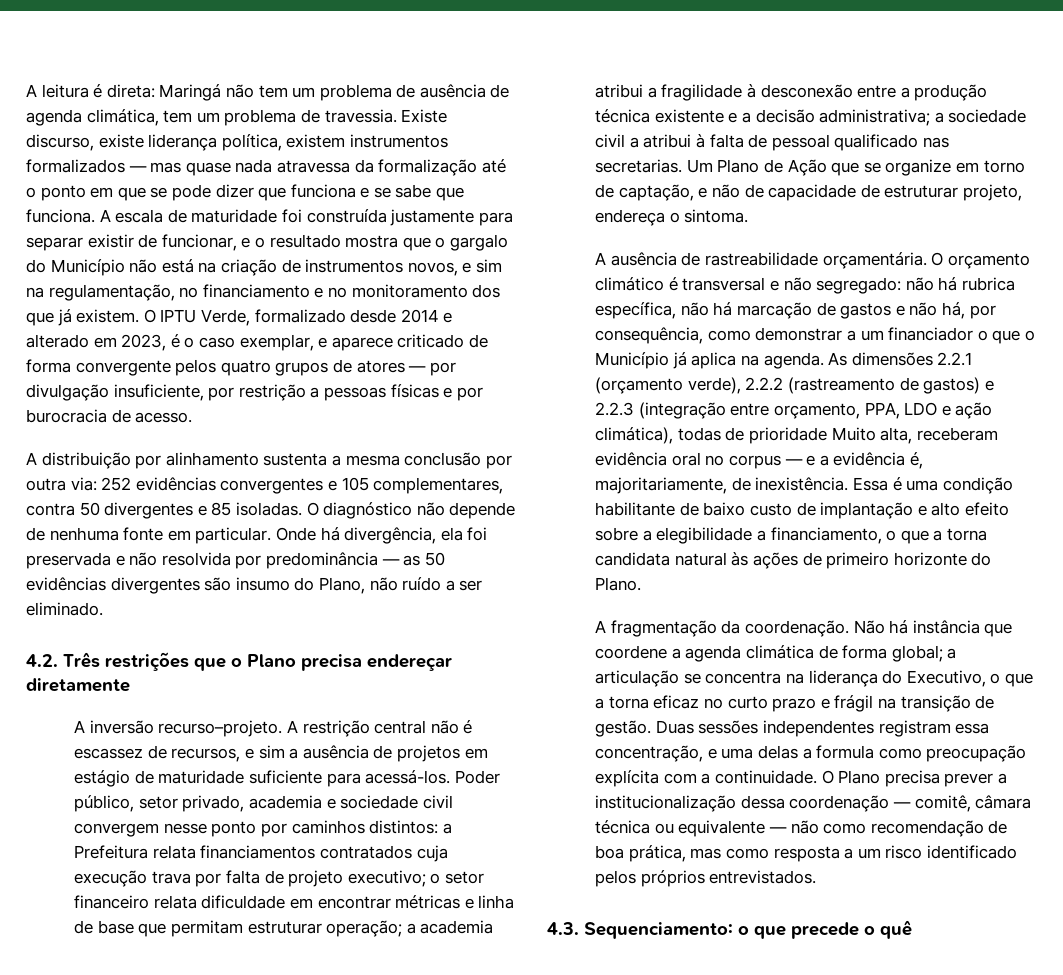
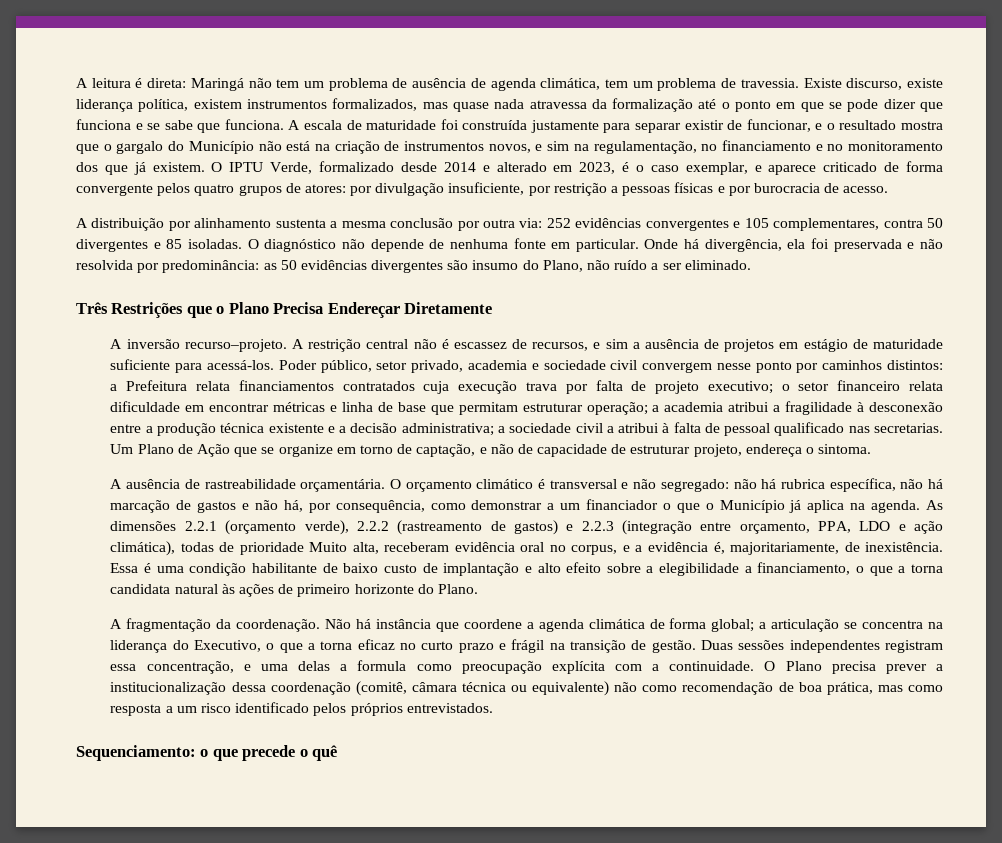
[26,159,147,173] formalizados — -> [332,98,418,111] formalizados,
[356,360,427,373] atores — -> [304,184,346,193] atores:
[265,552,400,569] predominância — -> [162,260,260,273] predominância:
[26,652,452,671] [26,678,130,692] 4.2. Três restrições que o Plano precisa endereçar diretamente -> [76,302,493,318] Três Restrições que o Plano Precisa Endereçar Diretamente
[729,455,803,469] corpus — -> [571,545,618,555] corpus,
[893,795,971,812] — comitê, -> [355,681,407,696] (comitê,
[678,820,788,837] equivalente — -> [532,681,610,696] equivalente)
[547,922,579,935] 4.3. -> (493, 708) none

